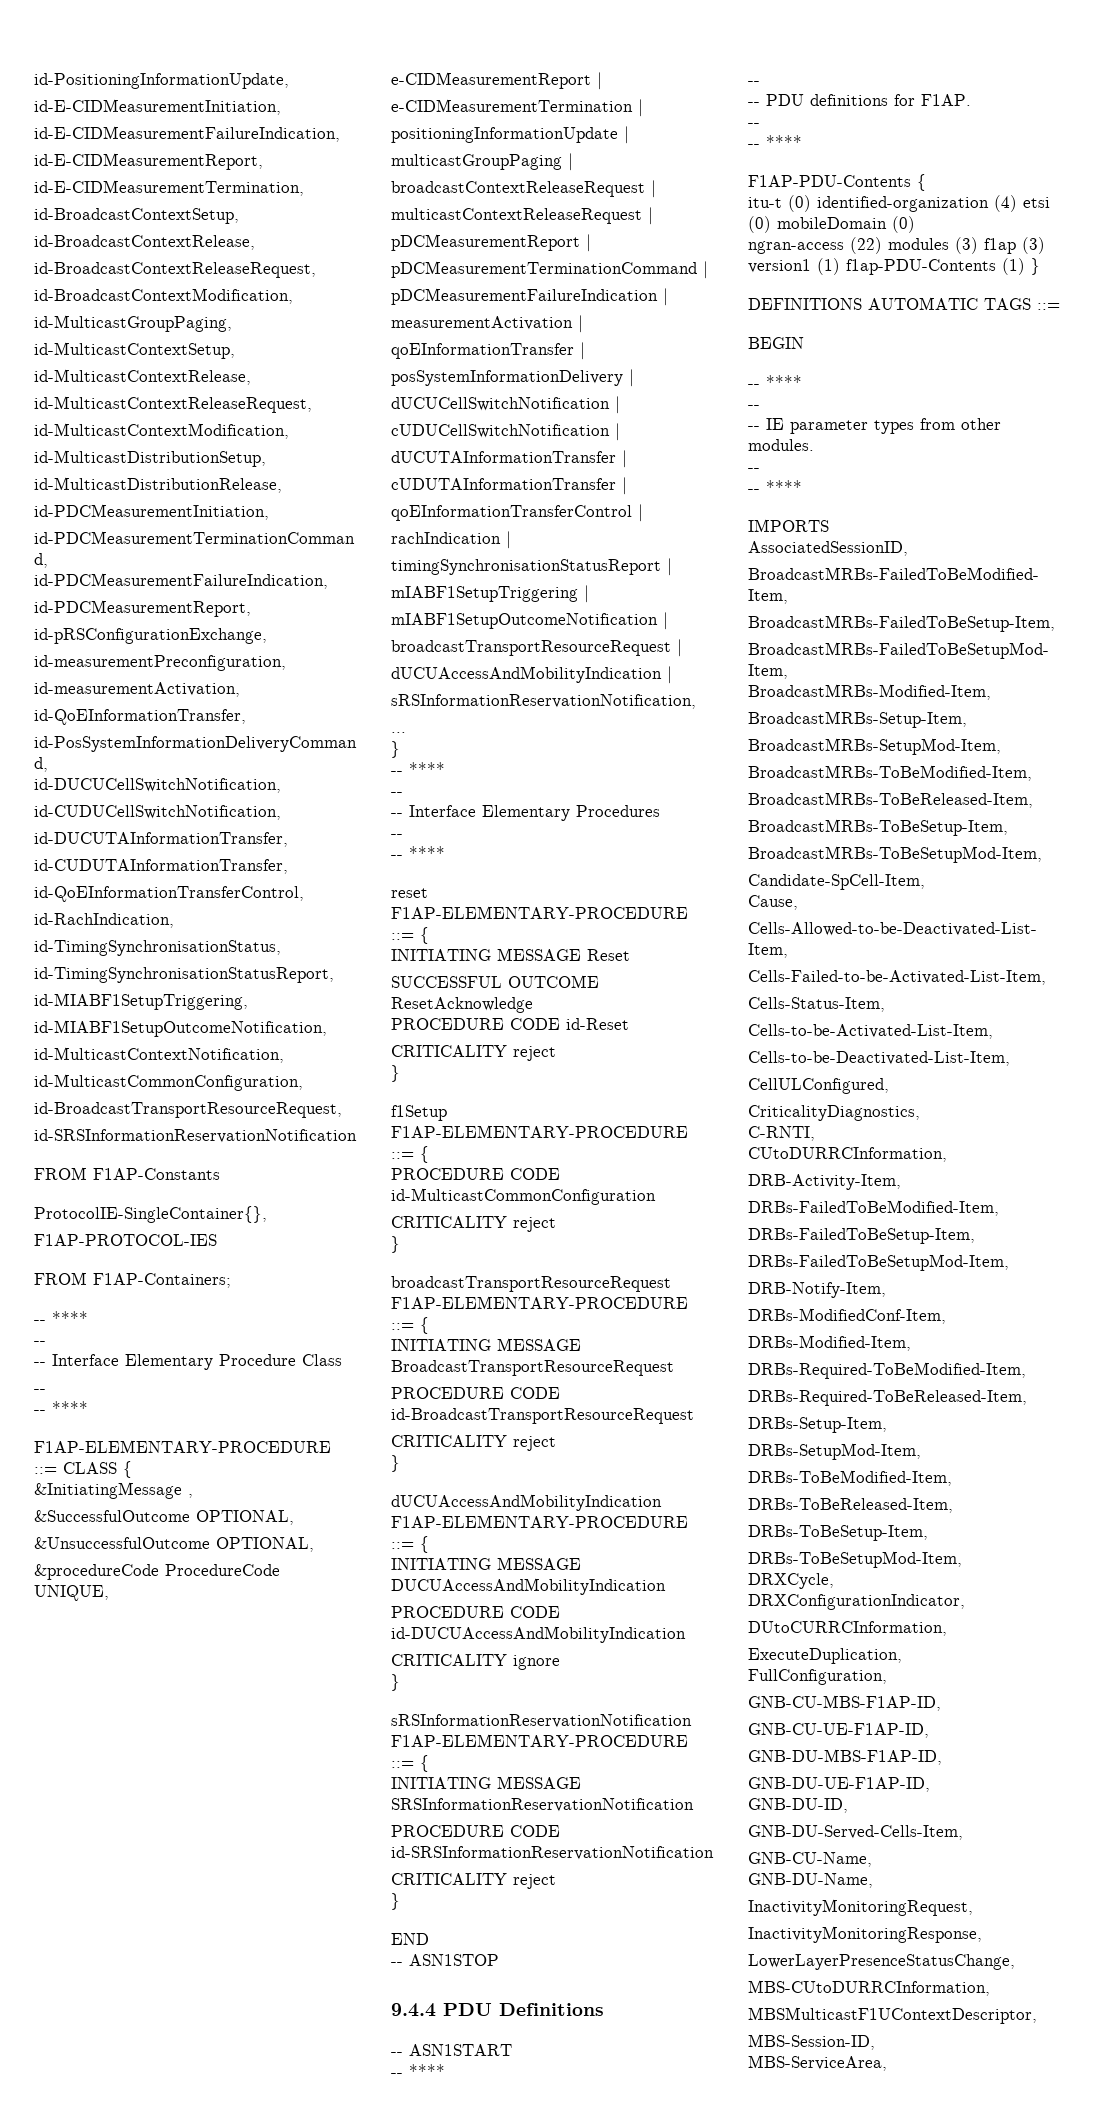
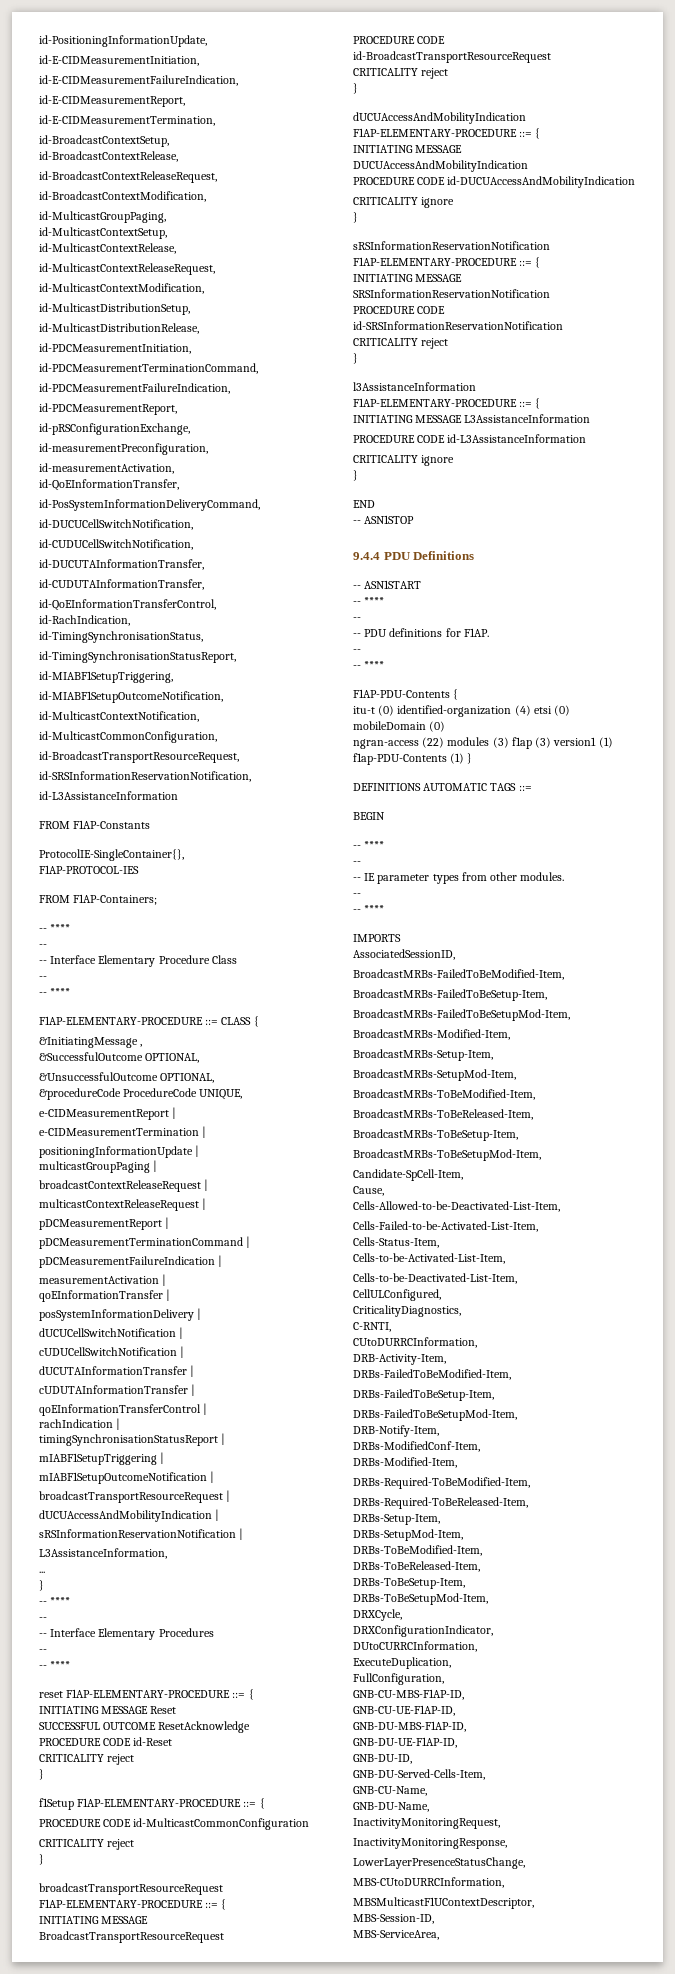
[34,1129,357,1143] id-SRSInformationReservationNotification -> [39,771,251,782] [39,791,178,800] id-SRSInformationReservationNotification, // id-L3AssistanceInformation
[391,694,696,709] sRSInformationReservationNotification, -> [39,1528,244,1540] [39,1548,167,1559] sRSInformationReservationNotification | // L3AssistanceInformation,
(400, 1901) none -> [353,382,476,391] [353,398,541,409] [353,414,591,423] [353,434,587,443] [353,455,455,466] [353,470,358,481] // l3AssistanceInformation F1AP-ELEMENTARY-PROCEDURE ::= { // INITIATING MESSAGE L3AssistanceInformation // PROCEDURE CODE id-L3AssistanceInformation // CRITICALITY ignore // }

